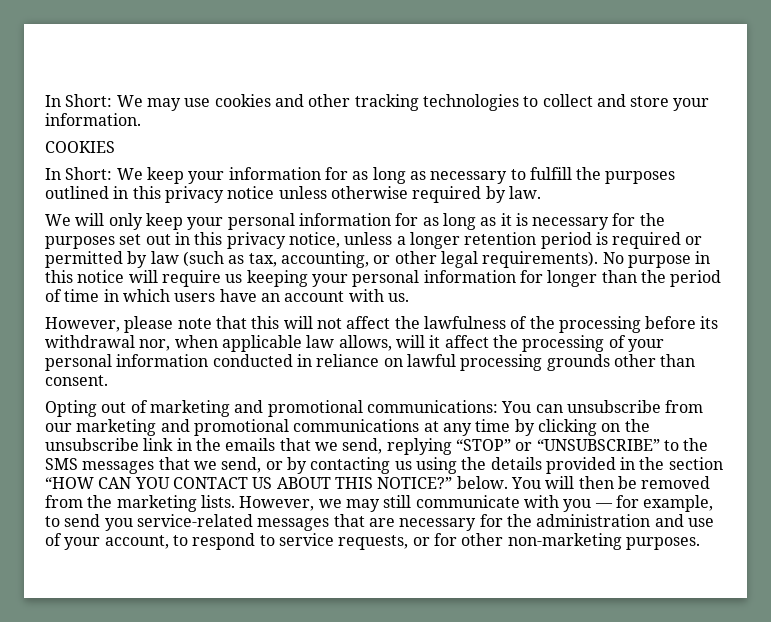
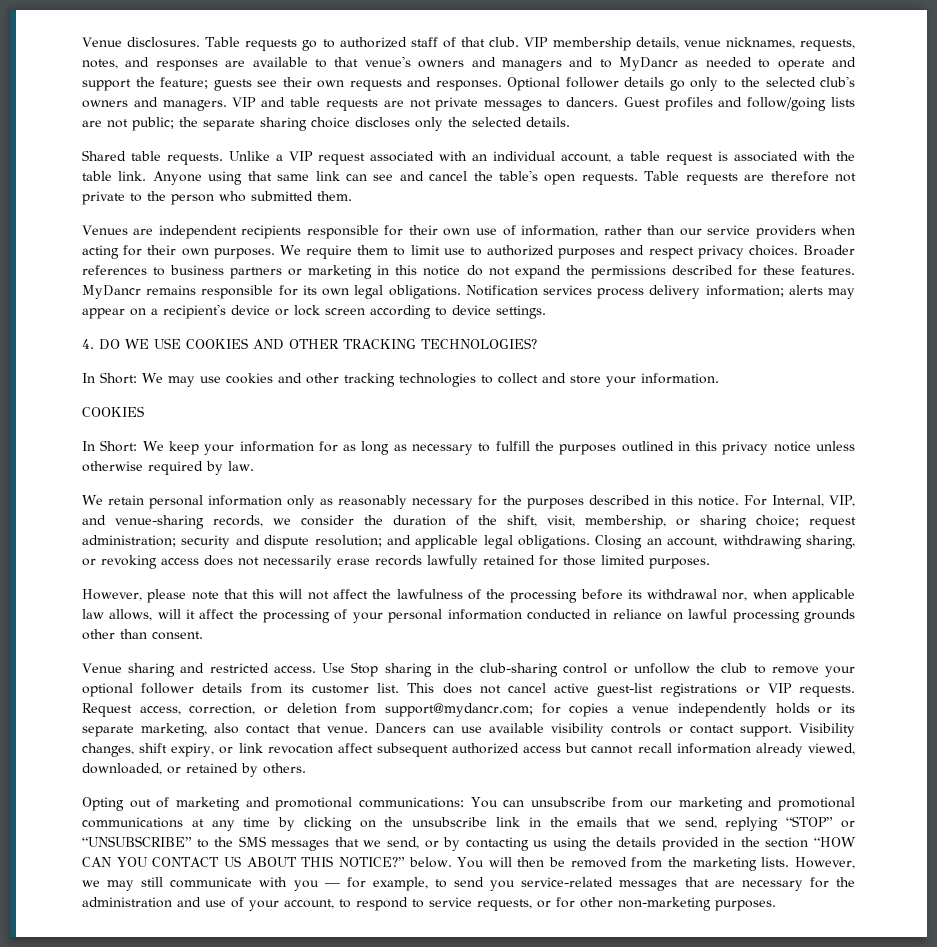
(45, 101) none -> [82,37,855,51] [82,56,857,71] [82,76,855,91] [82,97,856,111] [82,117,570,131] [82,150,855,165] [82,170,856,185] [82,191,352,205] [82,225,855,239] [82,245,855,259] [82,265,855,279] [82,285,855,299] [82,304,546,319] [82,338,537,350] Venue disclosures. Table requests go to authorized staff of that club. VIP membership details, venue nicknames, requests, notes, and responses are available to that venue's owners and managers and to MyDancr as needed to operate and support the feature; guests see their own requests and responses. Optional follower details go only to the selected club's owners and managers. VIP and table requests are not private messages to dancers. Guest profiles and follow/going lists are not public; the separate sharing choice discloses only the selected details. // Shared table requests. Unlike a VIP request associated with an individual account, a table request is associated with the table link. Anyone using that same link can see and cancel the table's open requests. Table requests are therefore not private to the person who submitted them. // Venues are independent recipients responsible for their own use of information, rather than our service providers when acting for their own purposes. We require them to limit use to authorized purposes and respect privacy choices. Broader references to business partners or marketing in this notice do not expand the permissions described for these features. MyDancr remains responsible for its own legal obligations. Notification services process delivery information; alerts may appear on a recipient's device or lock screen according to device settings. // 4. DO WE USE COOKIES AND OTHER TRACKING TECHNOLOGIES? //
[75,213,665,230] [45,232,703,249] [45,251,711,268] [45,270,722,287] [45,289,409,302] will only keep your personal information for as long as it is necessary for the purposes set out in this privacy notice, unless a longer retention period is required or permitted by law (such as tax, accounting, or other legal requirements). No purpose in this notice will require us keeping your personal information for longer than the period of time in which users have an account with us. -> [108,495,856,509] [82,515,856,529] [82,535,855,549] [82,555,710,569] retain personal information only as reasonably necessary for the purposes described in this notice. For Internal, VIP, and venue-sharing records, we consider the duration of the shift, visit, membership, or sharing choice; request administration; security and dispute resolution; and applicable legal obligations. Closing an account, withdrawing sharing, or revoking access does not necessarily erase records lawfully retained for those limited purposes.
(108, 380) none -> [82,662,856,677] [82,683,855,697] [82,703,855,717] [82,723,855,737] [82,743,855,757] [82,763,306,777] // Venue sharing and restricted access. Use Stop sharing in the club-sharing control or unfollow the club to remove your optional follower details from its customer list. This does not cancel active guest-list registrations or VIP requests. Request access, correction, or deletion from support@mydancr.com; for copies a venue independently holds or its separate marketing, also contact that venue. Dancers can use available visibility controls or contact support. Visibility changes, shift expiry, or link revocation affect subsequent authorized access but cannot recall information already viewed, downloaded, or retained by others.

